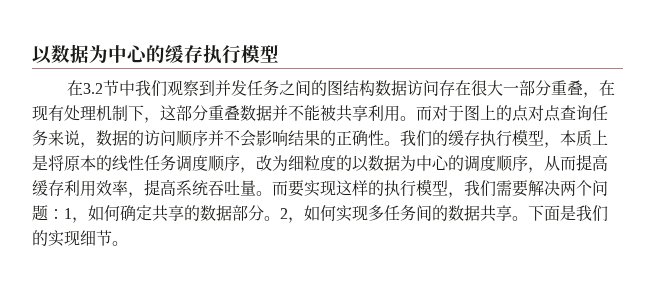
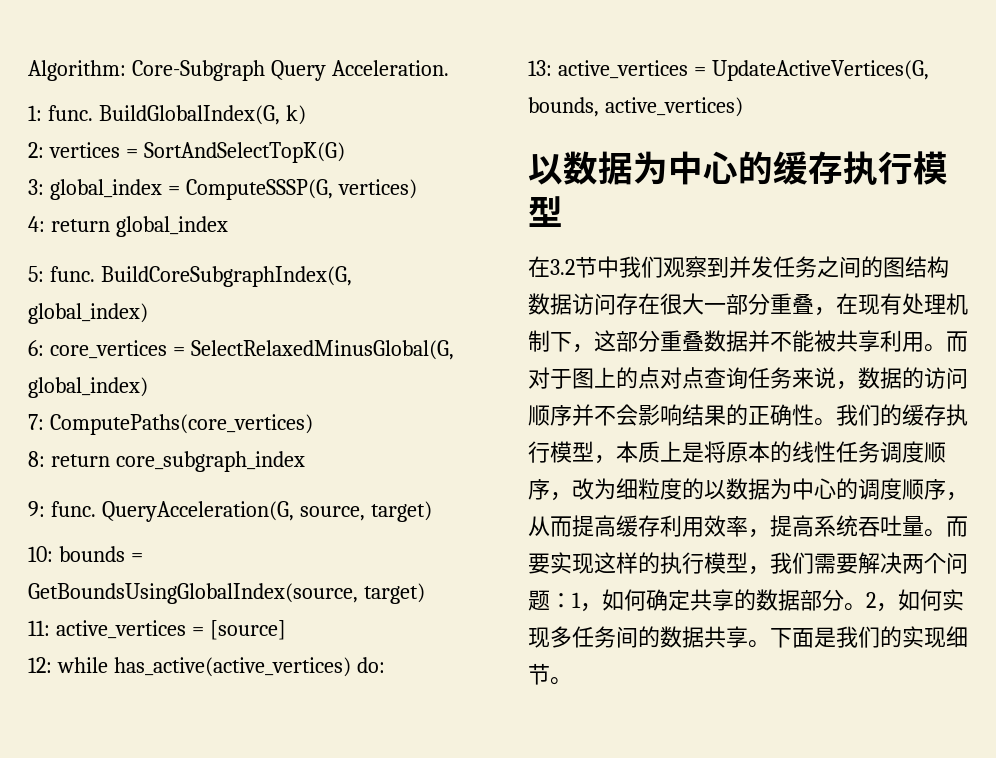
(32, 55) none -> [28,60,449,81] [28,105,306,125] [28,142,345,163] [28,179,417,200] [28,216,228,237] [28,266,352,287] [28,303,148,324] [28,340,454,360] [28,377,148,398] [28,414,313,435] [28,451,305,472] [28,501,432,522] [28,546,143,562] [28,583,425,604] [28,620,286,640] [28,657,385,677] [528,60,929,81] [528,97,743,117] Algorithm: Core-Subgraph Query Acceleration. // 1: func. BuildGlobalIndex(G, k) // 2: vertices = SortAndSelectTopK(G) // 3: global_index = ComputeSSSP(G, vertices) // 4: return global_index // 5: func. BuildCoreSubgraphIndex(G, global_index) // 6: core_vertices = SelectRelaxedMinusGlobal(G, global_index) // 7: ComputePaths(core_vertices) // 8: return core_subgraph_index // 9: func. QueryAcceleration(G, source, target) // 10: bounds = GetBoundsUsingGlobalIndex(source, target) // 11: active_vertices = [source] // 12: while has_active(active_vertices) do: // 13: active_vertices = UpdateActiveVertices(G, bounds, active_vertices) //

